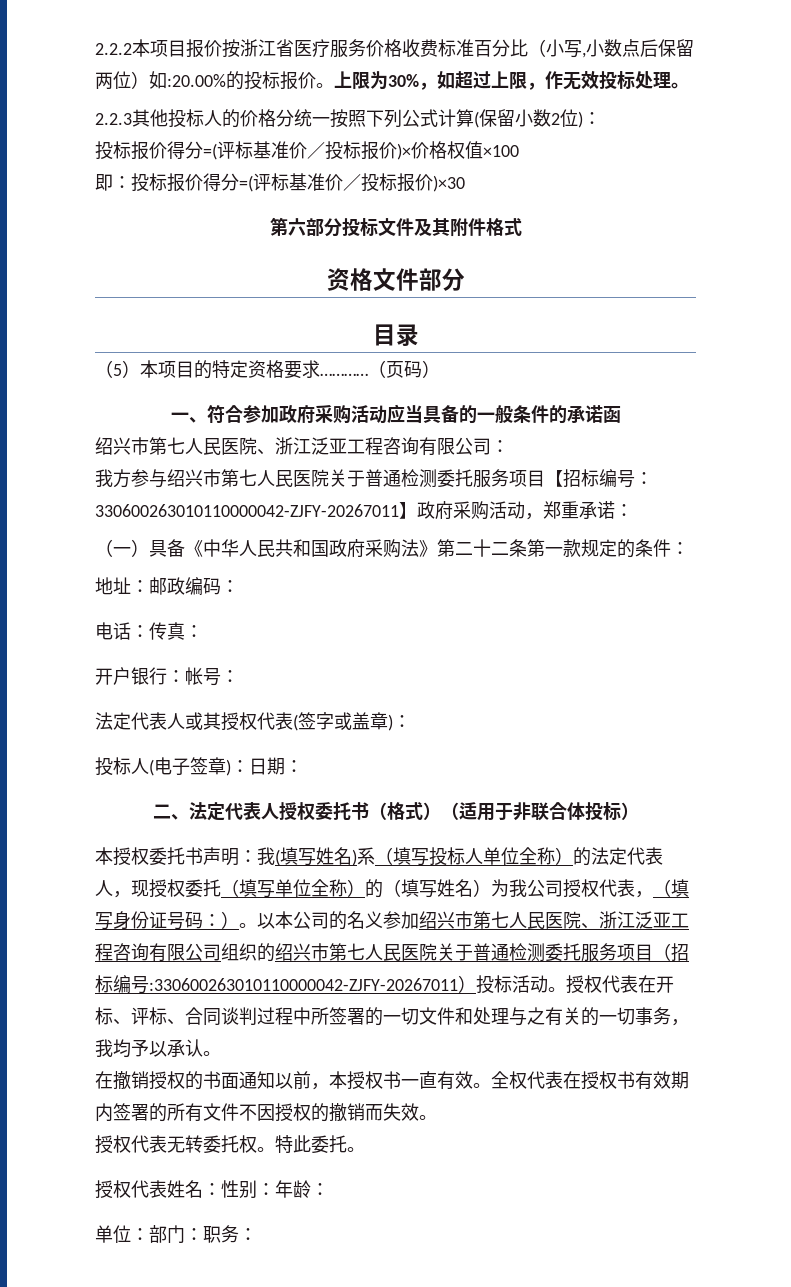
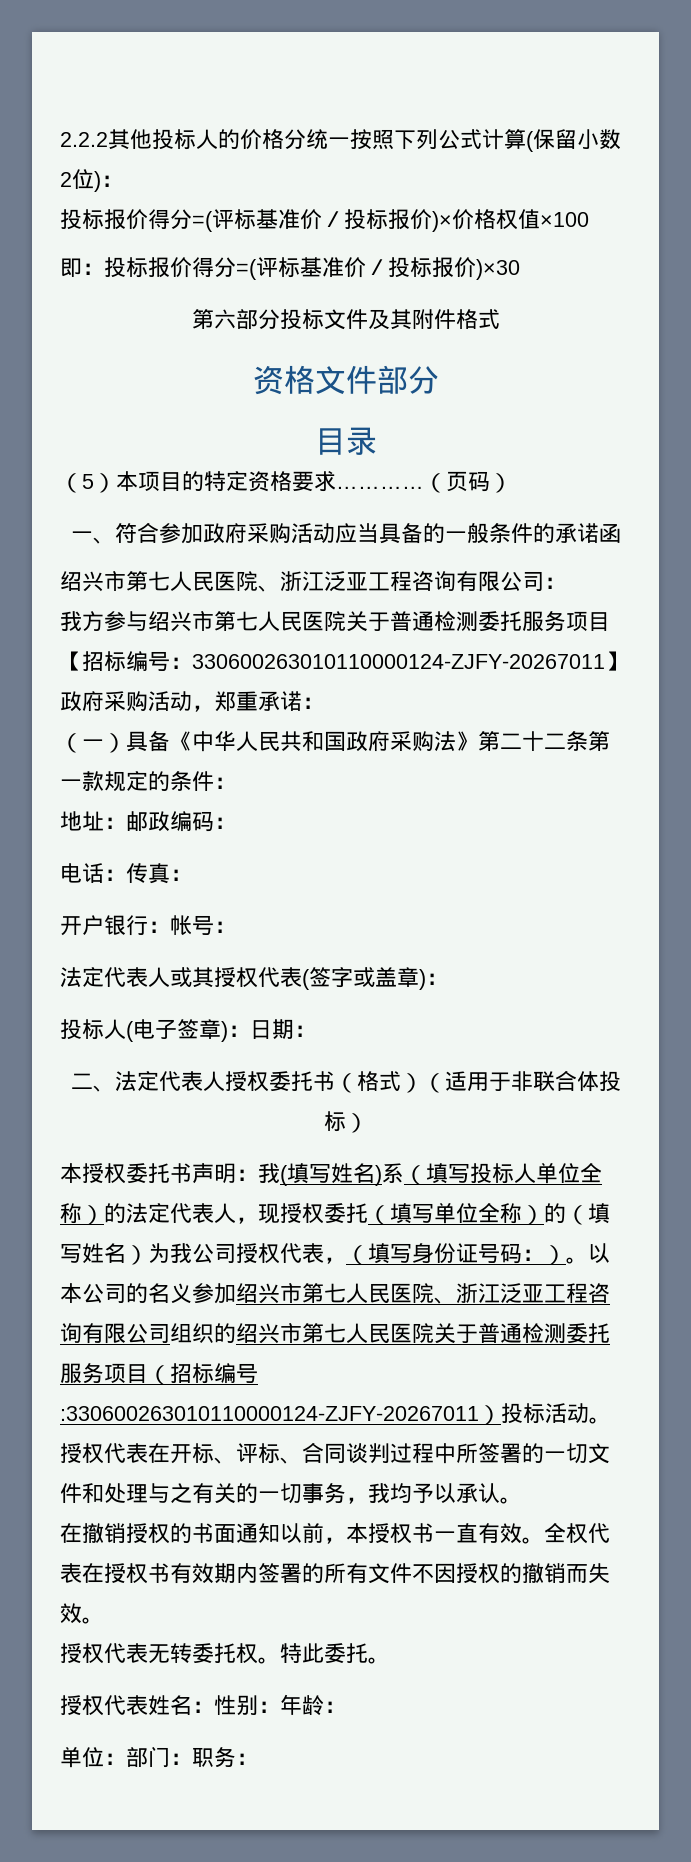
[132,39,694,58] [95,70,689,90] [95,113,132,125] 本项目报价按浙江省医疗服务价格收费标准百分比（小写,小数点后保留两位）如:20.00%的投标报价。上限为30%，如超过上限，作无效投标处理。 // 2.2.3 -> (108, 139) none
[95,504,399,517] 330600263010110000042-ZJFY-20267011 -> [192,654,605,669] 330600263010110000124-ZJFY-20267011
[149,978,458,991] :330600263010110000042-ZJFY-20267011 -> [60,1406,479,1421] :330600263010110000124-ZJFY-20267011

